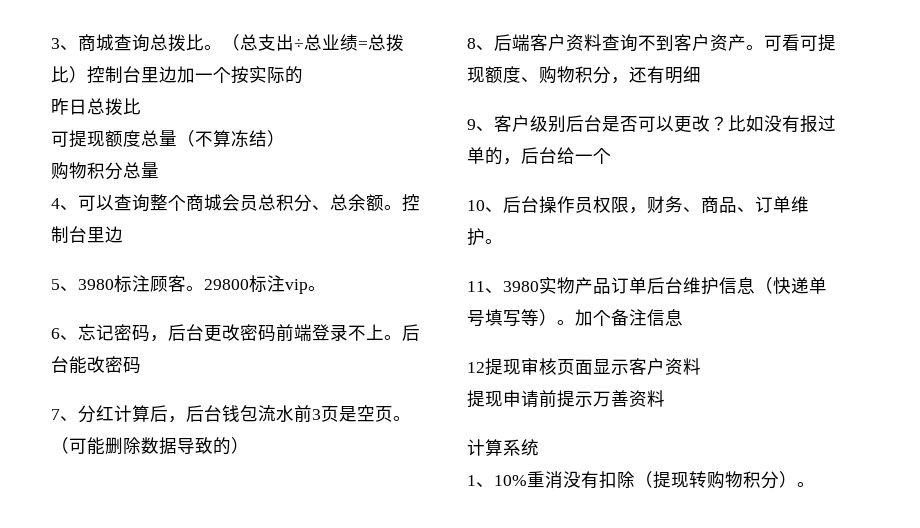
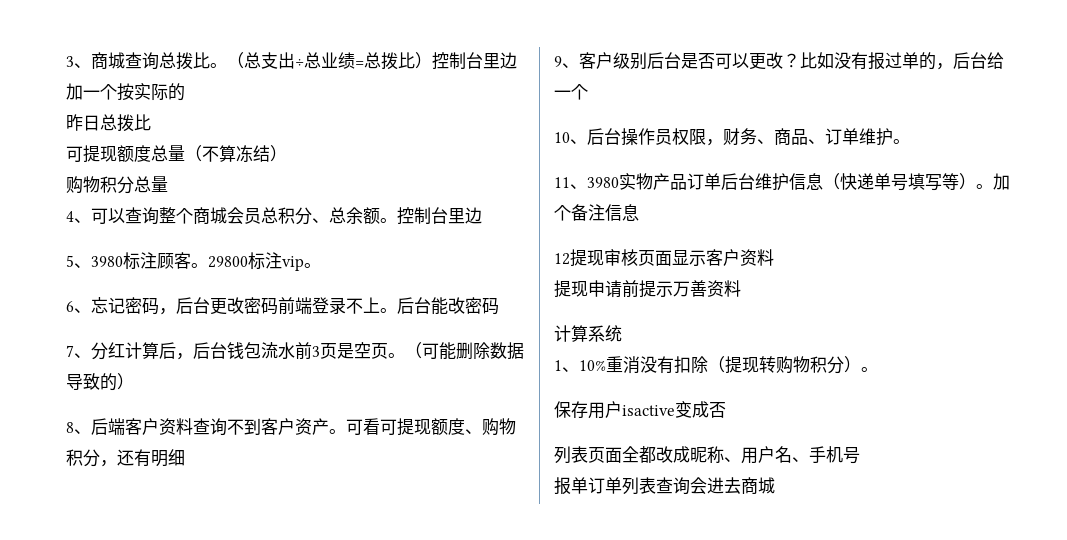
(815, 484) none -> [554,401,726,419] [554,446,860,464] [554,477,775,495] // 保存用户isactive变成否 // 列表页面全都改成昵称、用户名、手机号 // 报单订单列表查询会进去商城

